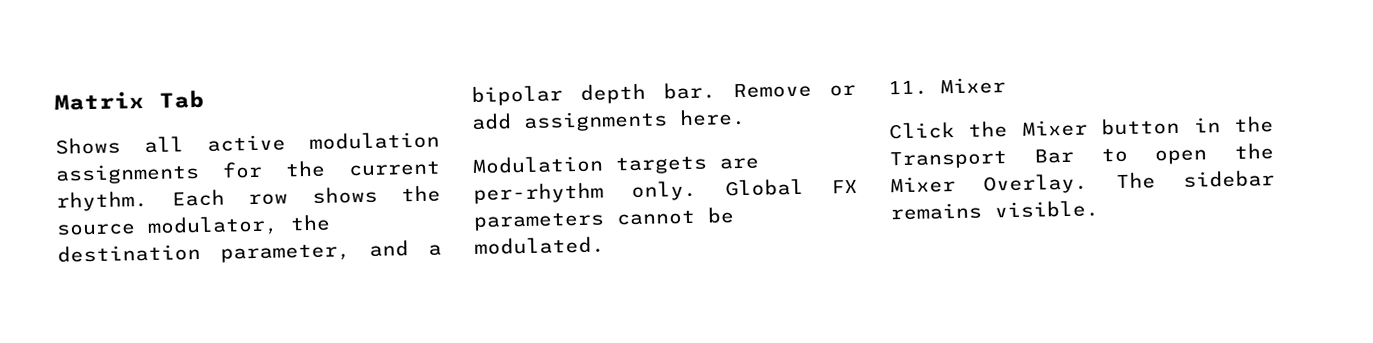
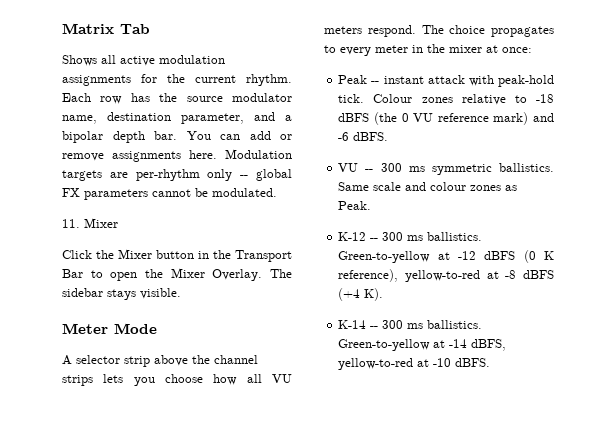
[311,186,378,204] shows -> [130,93,150,102] has
[147,214,331,237] modulator, the -> [232,93,292,102] [62,115,97,124] modulator name,
[733,82,856,99] [471,113,512,130] Remove or add -> [186,131,292,140] [62,153,104,161] You can add or remove
(746, 117) // -> (217, 154) none
[631,178,804,202] only. Global -> [207,169,292,181] only -- global
[890,202,982,221] remains -> [107,289,136,300] stays
(1099, 209) none -> [62,323,157,334] [62,355,258,367] [62,374,292,386] [324,25,554,37] [324,44,532,56] [338,75,554,87] [338,94,554,105] [338,112,554,125] [338,132,389,141] [338,163,554,175] [338,182,518,191] [338,201,372,210] [338,232,483,241] [338,250,554,263] [338,269,554,282] [338,288,384,301] [338,320,483,329] [338,339,507,351] [338,358,491,370] // Meter Mode // A selector strip above the channel strips lets you choose how all VU meters respond. The choice propagates to every meter in the mixer at once: // Peak -- instant attack with peak-hold tick. Colour zones relative to -18 dBFS (the 0 VU reference mark) and -6 dBFS. // VU -- 300 ms symmetric ballistics. Same scale and colour zones as Peak. // K-12 -- 300 ms ballistics. Green-to-yellow at -12 dBFS (0 K reference), yellow-to-red at -8 dBFS (+4 K). // K-14 -- 300 ms ballistics. Green-to-yellow at -14 dBFS, yellow-to-red at -10 dBFS.

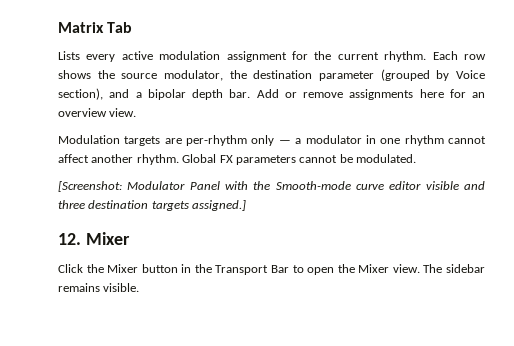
[62,55,116,66] Shows all -> [58,51,116,62] Lists every
[62,75,131,86] assignments -> [226,51,287,62] assignment
[130,93,150,102] has -> [58,70,91,79] shows
[232,93,292,102] [62,112,244,124] modulator name, destination parameter, -> [164,69,486,81] [58,88,103,100] modulator, the destination parameter (grouped by Voice section),
[186,131,292,140] [62,150,217,162] You can add or remove assignments here. -> [256,89,485,100] [58,108,137,117] Add or remove assignments here for an overview view. //
[240,169,292,181] -- global -> [278,135,487,146] [58,154,217,165] — a modulator in one rhythm cannot affect another rhythm. Global
[62,219,80,228] 11. -> [58,181,485,192] [58,200,247,211] [58,233,81,245] [Screenshot: Modulator Panel with the Smooth-mode curve editor visible and three destination targets assigned.] // 12.
[212,269,263,281] Overlay. -> [392,264,420,273] view.
[107,289,136,300] stays -> [58,283,100,292] remains
[62,323,157,334] [62,355,258,367] [62,374,292,386] [324,25,554,37] [324,44,532,56] [338,75,554,87] [338,94,554,105] [338,112,554,125] [338,132,389,141] [338,163,554,175] [338,182,518,191] [338,201,372,210] [338,232,483,241] [338,250,554,263] [338,269,554,282] [338,288,384,301] [338,320,483,329] [338,339,507,351] [338,358,491,370] // Meter Mode // A selector strip above the channel strips lets you choose how all VU meters respond. The choice propagates to every meter in the mixer at once: // Peak -- instant attack with peak-hold tick. Colour zones relative to -18 dBFS (the 0 VU reference mark) and -6 dBFS. // VU -- 300 ms symmetric ballistics. Same scale and colour zones as Peak. // K-12 -- 300 ms ballistics. Green-to-yellow at -12 dBFS (0 K reference), yellow-to-red at -8 dBFS (+4 K). // K-14 -- 300 ms ballistics. Green-to-yellow at -14 dBFS, yellow-to-red at -10 dBFS. -> (140, 287) none

